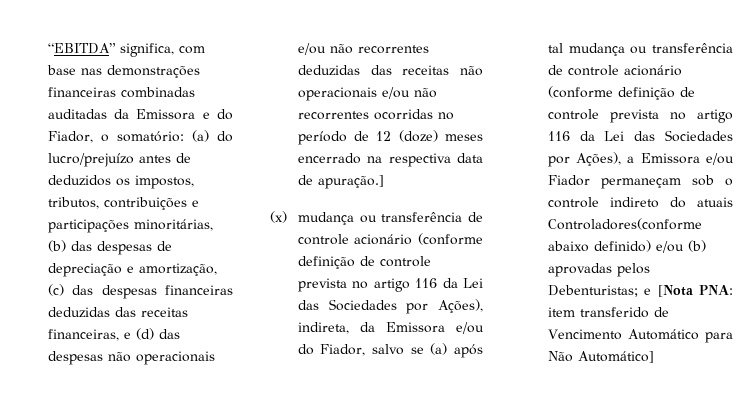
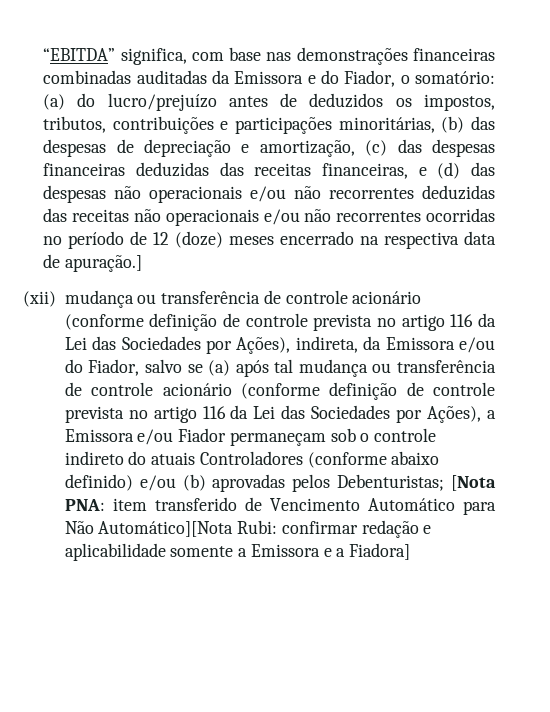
[270,211,287,223] (x) -> [23,291,56,307] (xii)
[547,218,702,230] Controladores(conforme -> [199,451,387,468] Controladores (conforme
[644,288,652,295] e -> (445, 482) none
[577,351,654,363] Automático] -> [98,520,432,538] [64,543,411,561] Automático][Nota Rubi: confirmar redação e aplicabilidade somente a Emissora e a Fiadora]

